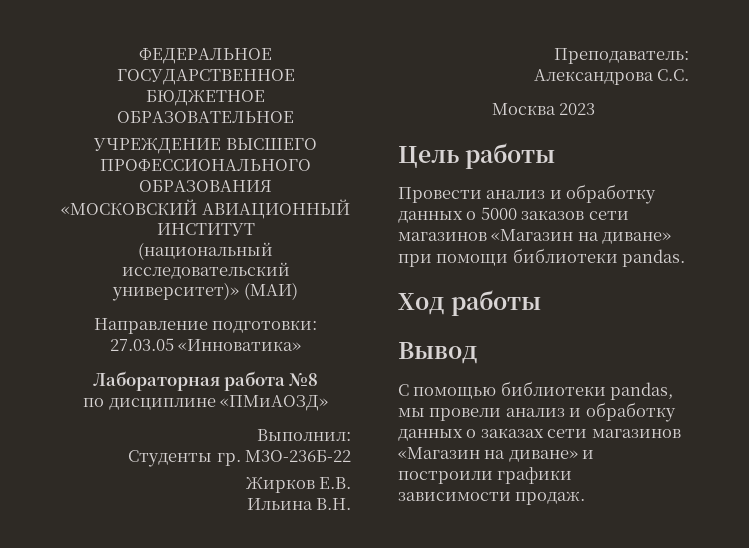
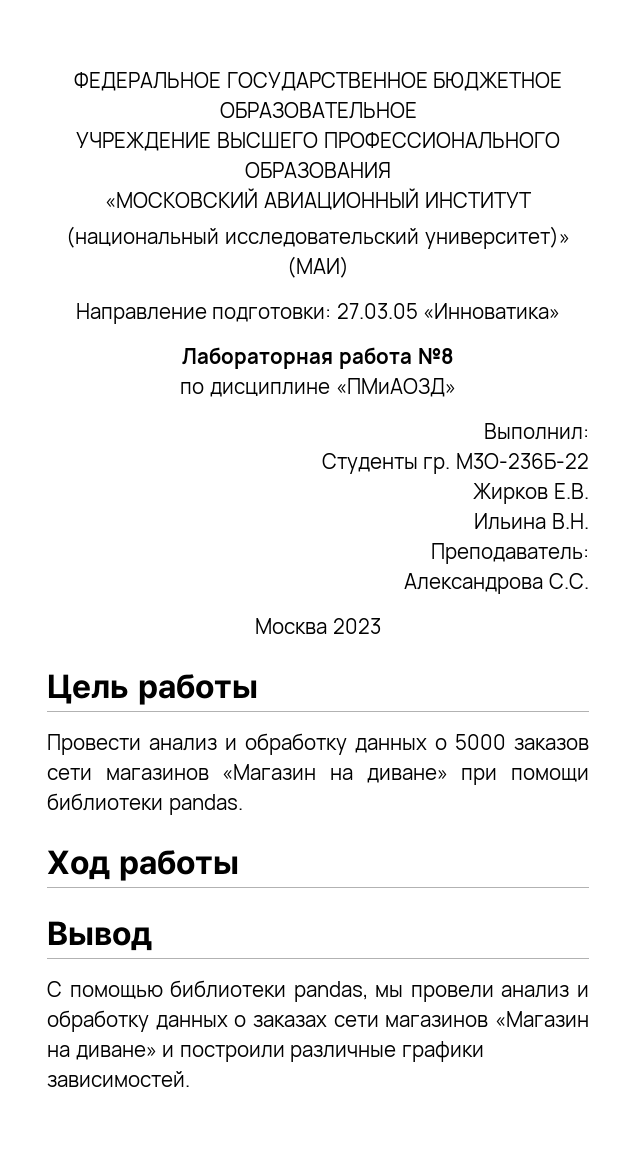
[497,467,573,484] [398,491,586,505] графики зависимости продаж. -> [290,1041,484,1062] [47,1071,190,1087] различные графики зависимостей.

